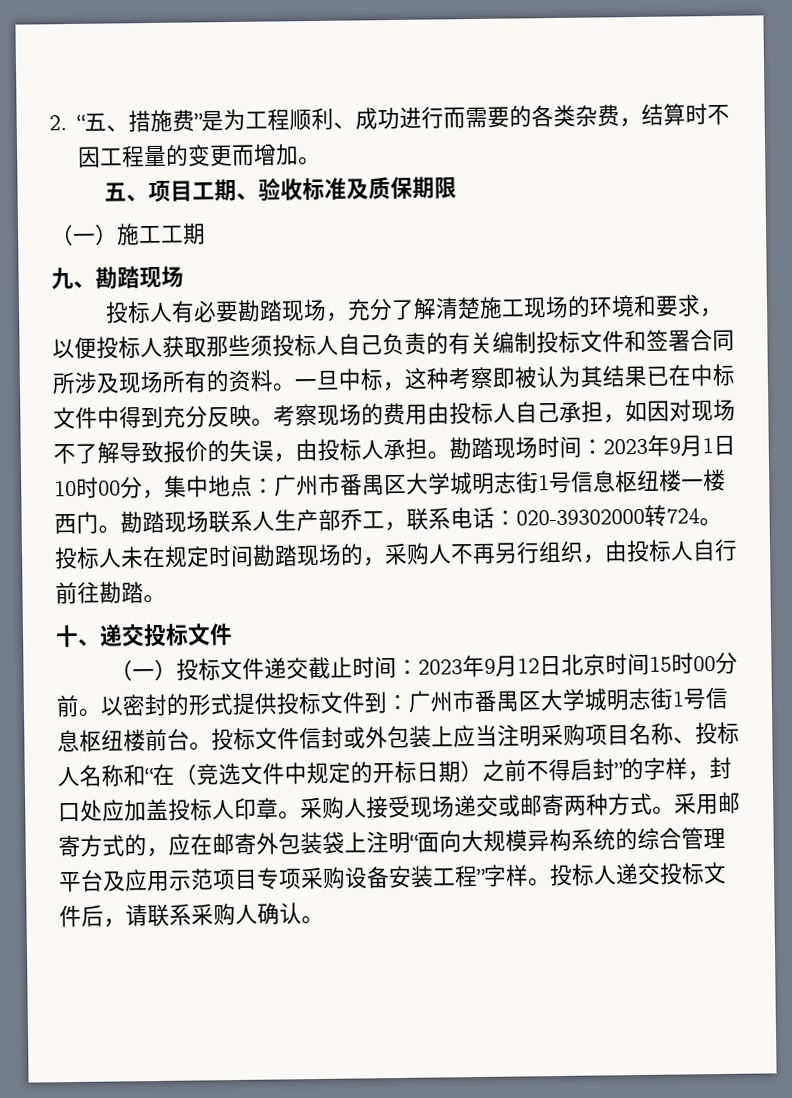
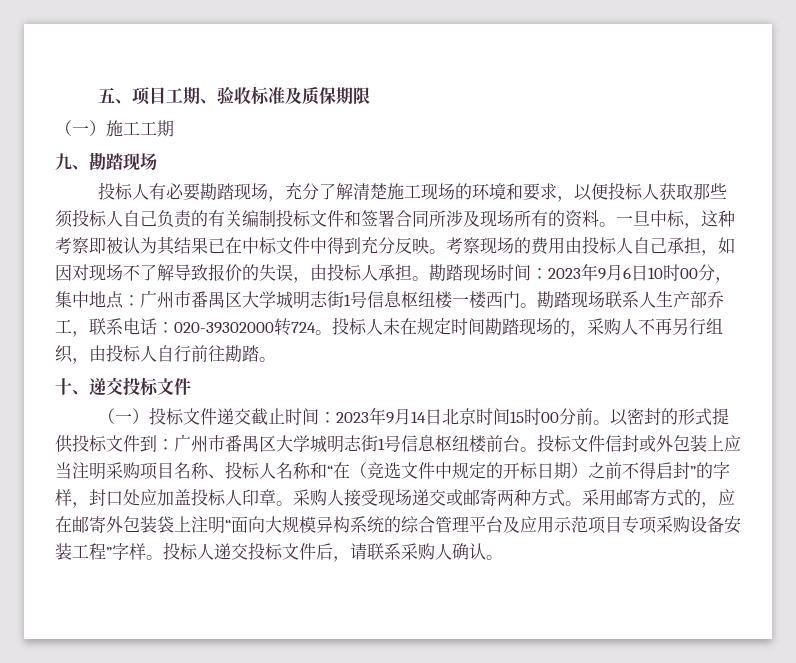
[49,103,731,133] [77,143,322,168] 2. “五、措施费”是为工程顺利、成功进行而需要的各类杂费，结算时不因工程量的变更而增加。 // -> (97, 95) none
[702,438,714,454] 1 -> [623,267,631,279] 6
[516,658,540,674] 12 -> [410,411,426,423] 14

